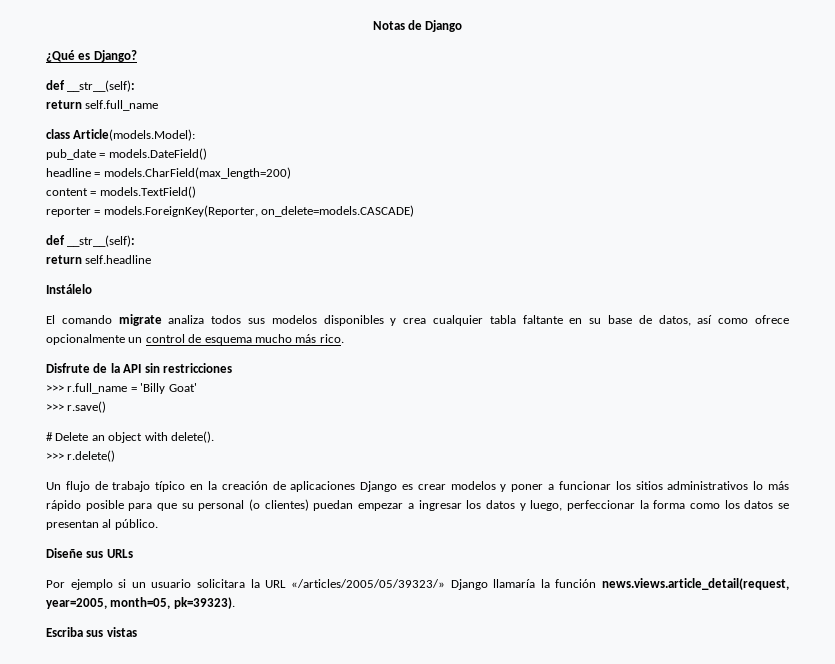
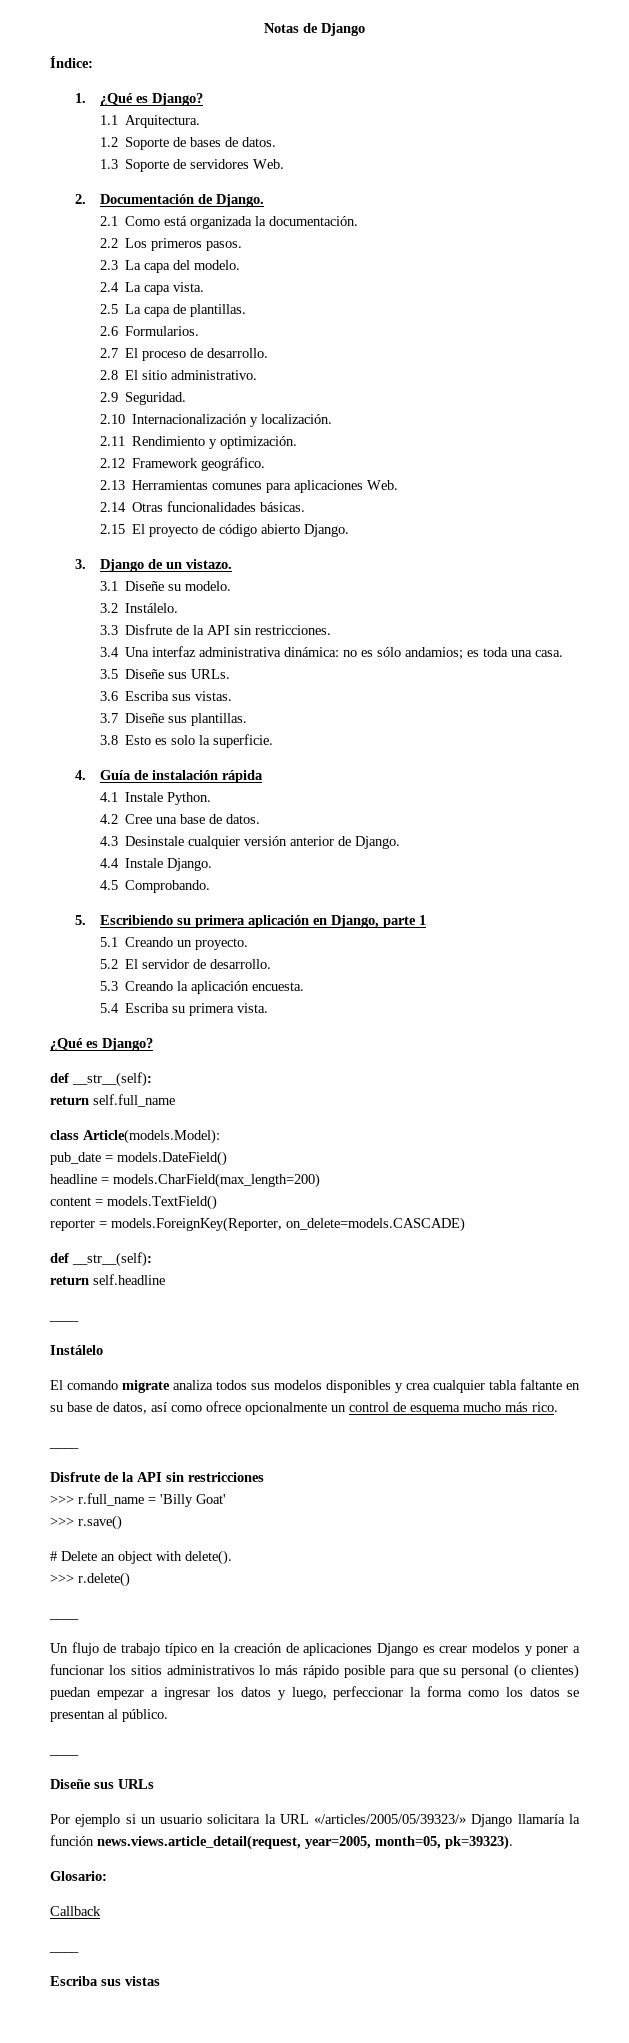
(463, 26) none -> [50,56,93,68] [75,93,204,106] [100,115,201,128] [100,137,277,150] [100,159,285,172] [75,194,265,207] [100,216,359,229] [100,238,243,251] [100,260,241,273] [100,282,205,295] [100,304,247,317] [100,326,200,336] [100,348,269,361] [100,370,258,380] [100,392,187,405] [100,414,333,427] [100,436,298,449] [100,457,266,471] [100,480,399,493] [100,501,306,512] [100,524,350,537] [75,559,233,572] [100,581,232,591] [100,603,179,613] [100,624,332,635] [100,646,564,660] [100,669,231,679] [100,691,233,701] [100,713,248,726] [100,734,274,748] [75,770,264,783] [100,792,212,805] [100,814,261,824] [100,836,401,849] [100,858,213,871] [100,880,211,893] [75,915,427,928] [100,937,249,950] [100,959,272,969] [100,981,305,994] [100,1003,269,1016] // Índice: // 1. ¿Qué es Django? // 1.1 Arquitectura. // 1.2 Soporte de bases de datos. // 1.3 Soporte de servidores Web. // 2. Documentación de Django. // 2.1 Como está organizada la documentación. // 2.2 Los primeros pasos. // 2.3 La capa del modelo. // 2.4 La capa vista. // 2.5 La capa de plantillas. // 2.6 Formularios. // 2.7 El proceso de desarrollo. // 2.8 El sitio administrativo. // 2.9 Seguridad. // 2.10 Internacionalización y localización. // 2.11 Rendimiento y optimización. // 2.12 Framework geográfico. // 2.13 Herramientas comunes para aplicaciones Web. // 2.14 Otras funcionalidades básicas. // 2.15 El proyecto de código abierto Django. // 3. Django de un vistazo. // 3.1 Diseñe su modelo. // 3.2 Instálelo. // 3.3 Disfrute de la API sin restricciones. // 3.4 Una interfaz administrativa dinámica: no es sólo andamios; es toda una casa. // 3.5 Diseñe sus URLs. // 3.6 Escriba sus vistas. // 3.7 Diseñe sus plantillas. // 3.8 Esto es solo la superficie. // 4. Guía de instalación rápida // 4.1 Instale Python. // 4.2 Cree una base de datos. // 4.3 Desinstale cualquier versión anterior de Django. // 4.4 Instale Django. // 4.5 Comprobando. // 5. Escribiendo su primera aplicación en Django, parte 1 // 5.1 Creando un proyecto. // 5.2 El servidor de desarrollo. // 5.3 Creando la aplicación encuesta. // 5.4 Escriba su primera vista.
(152, 259) none -> [49,1320,79,1322] // ____
(344, 338) none -> [49,1447,79,1449] // ____
(116, 456) none -> [49,1618,79,1620] // ____
(158, 524) none -> [49,1754,79,1756] // ____
(235, 603) none -> [50,1871,107,1881] [50,1906,101,1916] [49,1951,79,1953] // Glosario: // Callback // ____

